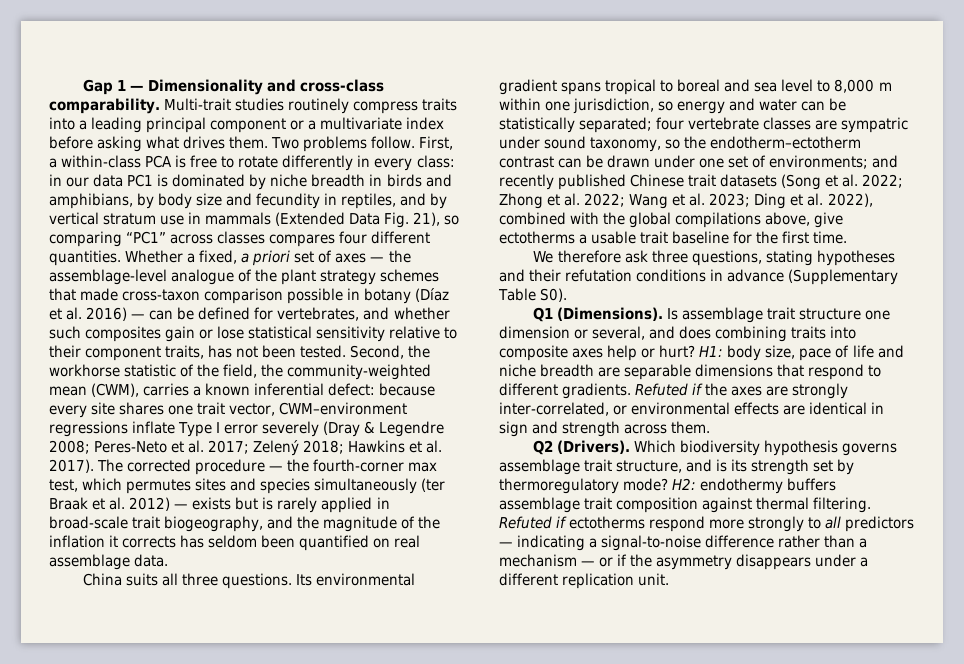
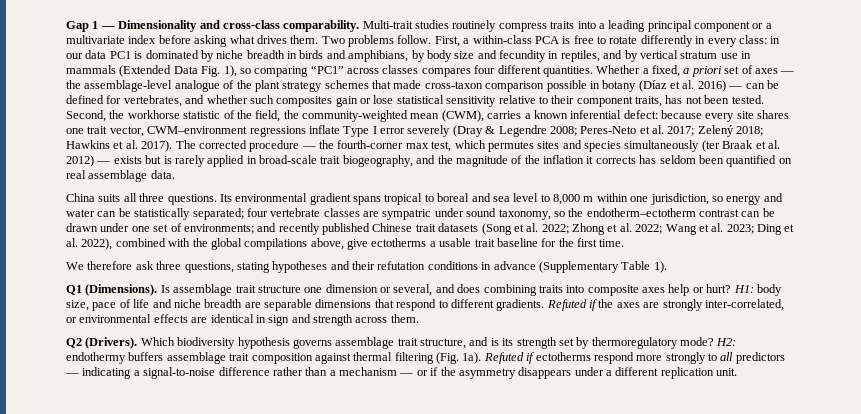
[413,212,441,226] 21), -> [223,65,237,77] 1),
[540,288,568,302] S0). -> [653,261,667,273] 1).
[813,497,872,513] filtering. -> [394,352,482,364] filtering (Fig. 1a).

